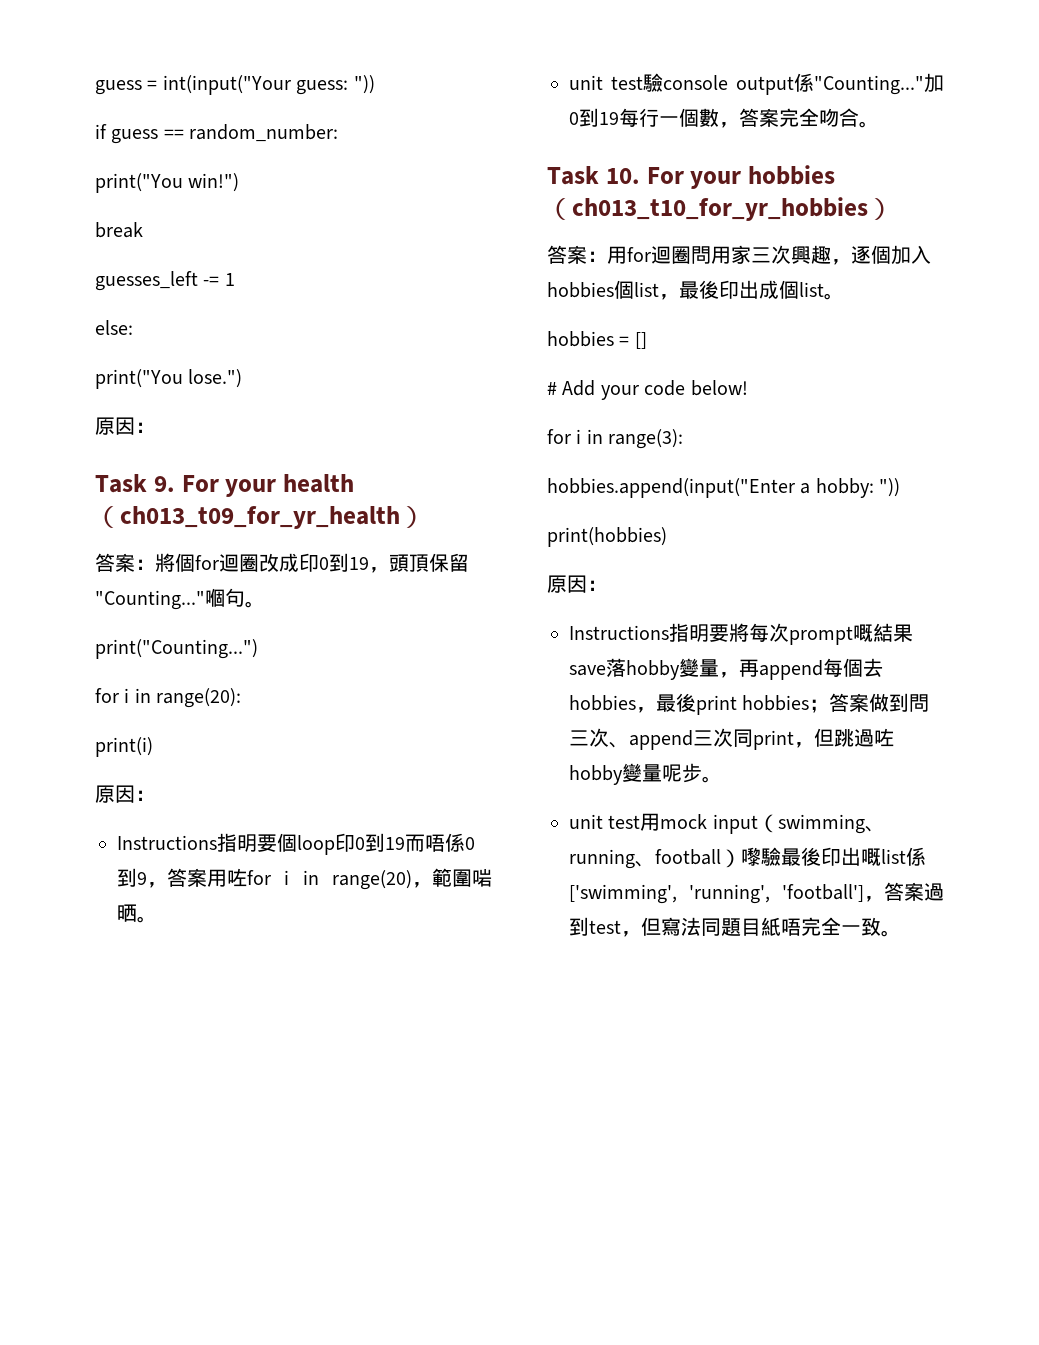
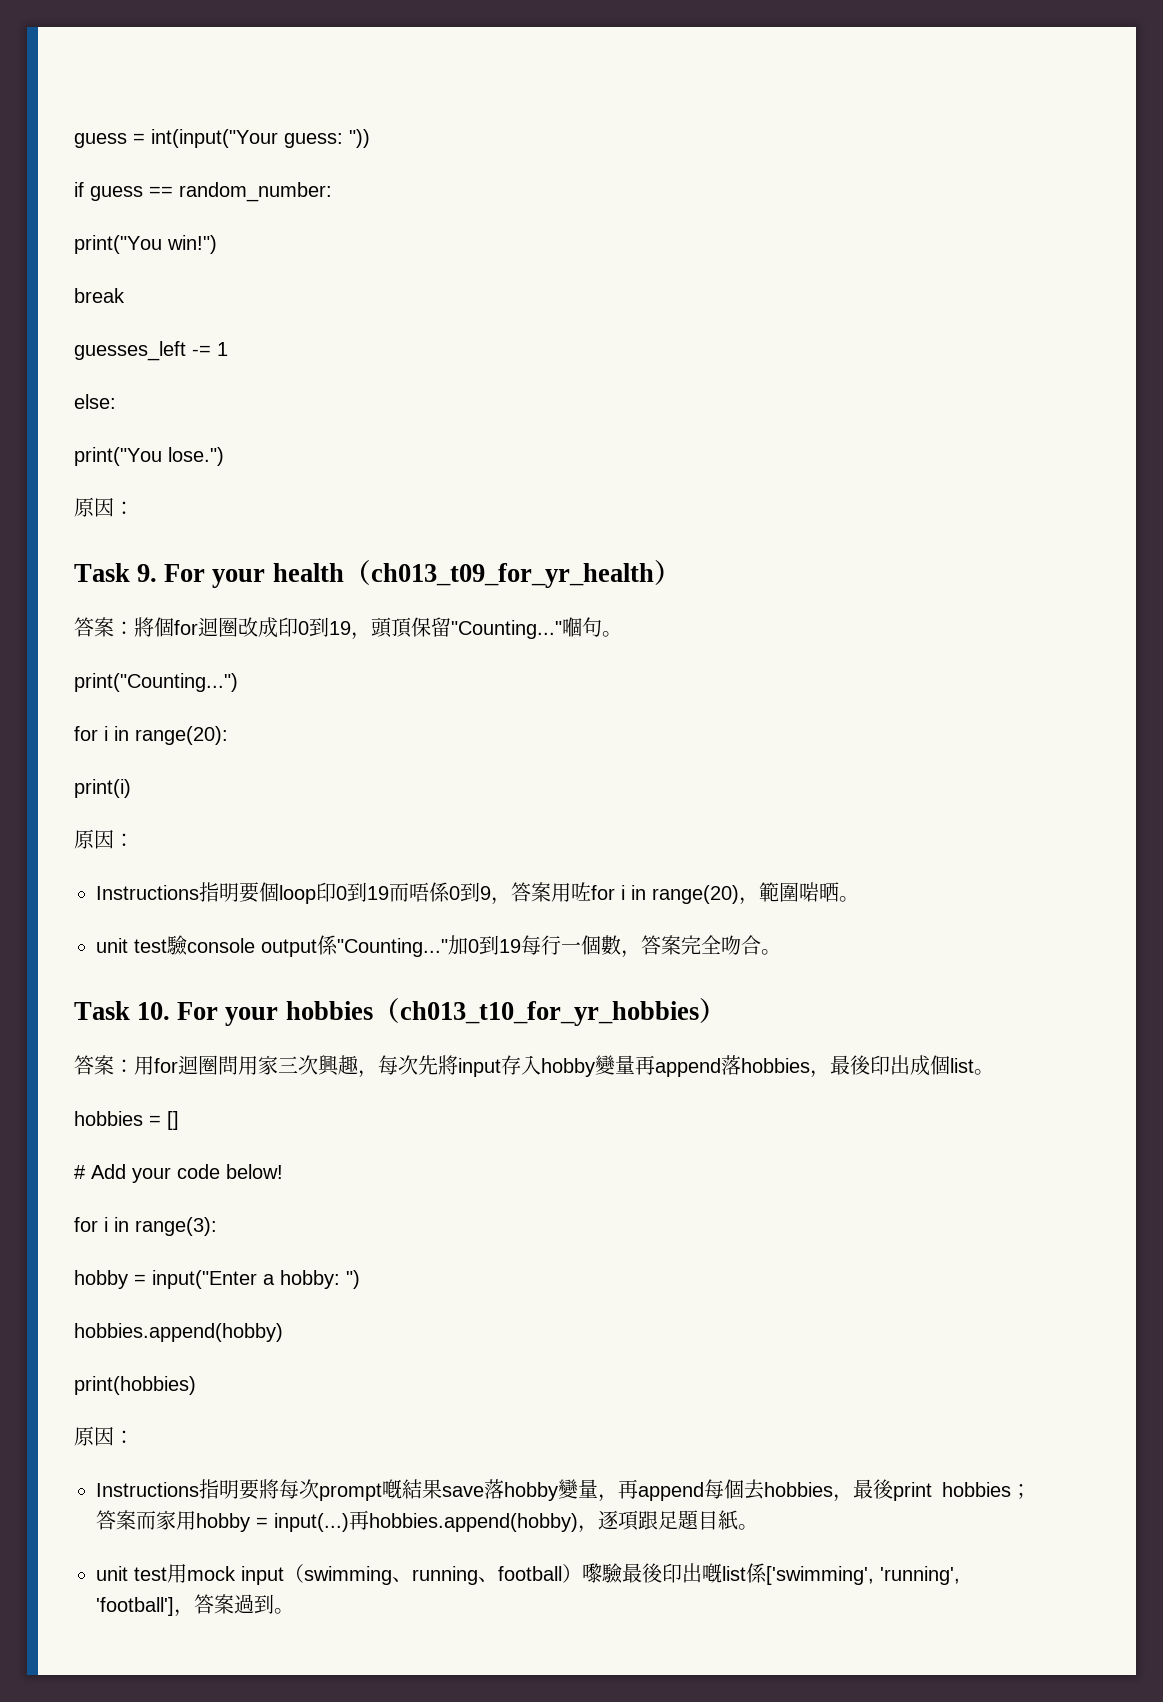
[851,245,931,265] [547,280,659,299] 逐個加入hobbies個list -> [378,1055,810,1077] 每次先將input存入hobby變量再append落hobbies
[547,478,901,498] hobbies.append(input("Enter a hobby: ")) -> [74,1270,360,1289] [74,1323,283,1342] hobby = input("Enter a hobby: ") // hobbies.append(hobby)
[869,693,930,712] [569,728,894,750] [569,763,702,785] 做到問三次、append三次同print，但跳過咗hobby變量呢步 -> [136,1510,738,1533] 而家用hobby = input(...)再hobbies.append(hobby)，逐項跟足題目紙
[589,917,881,937] test，但寫法同題目紙唔完全一致 -> (274, 1604) none

